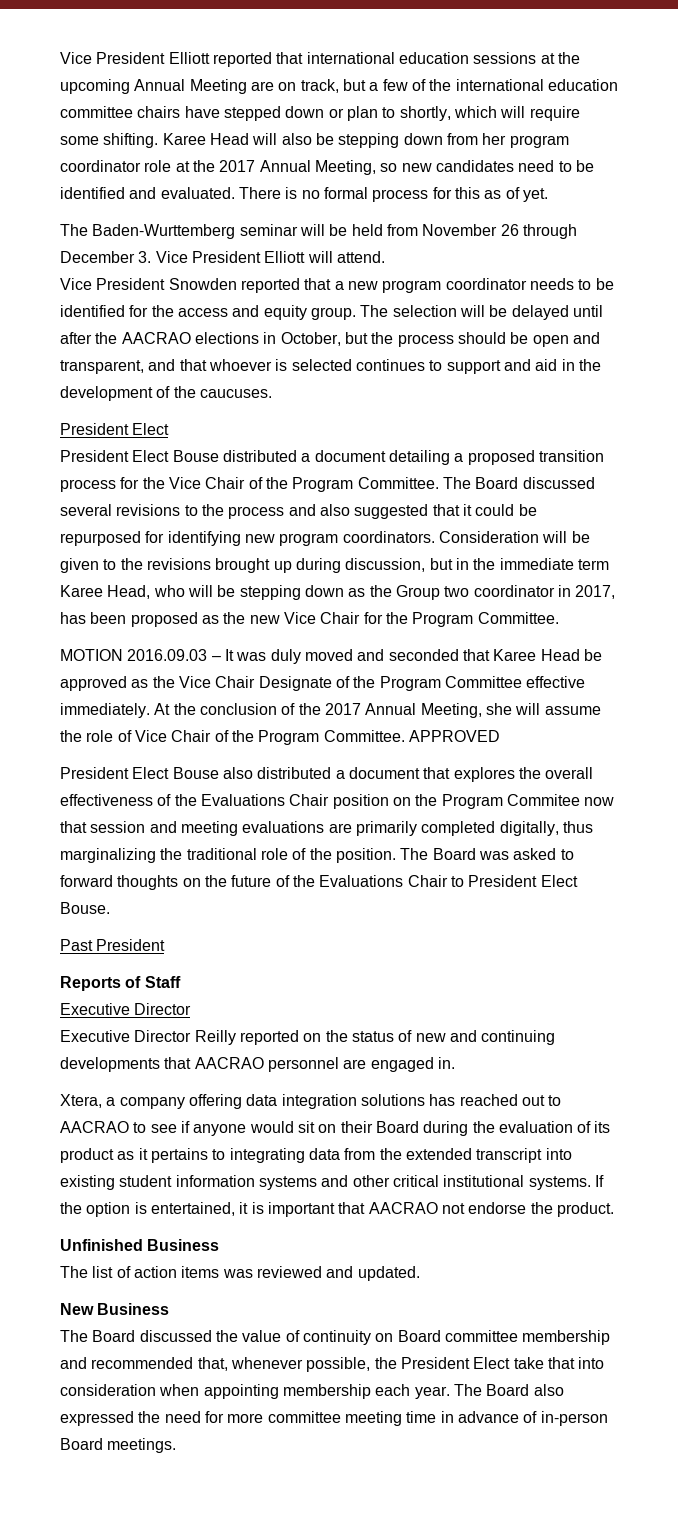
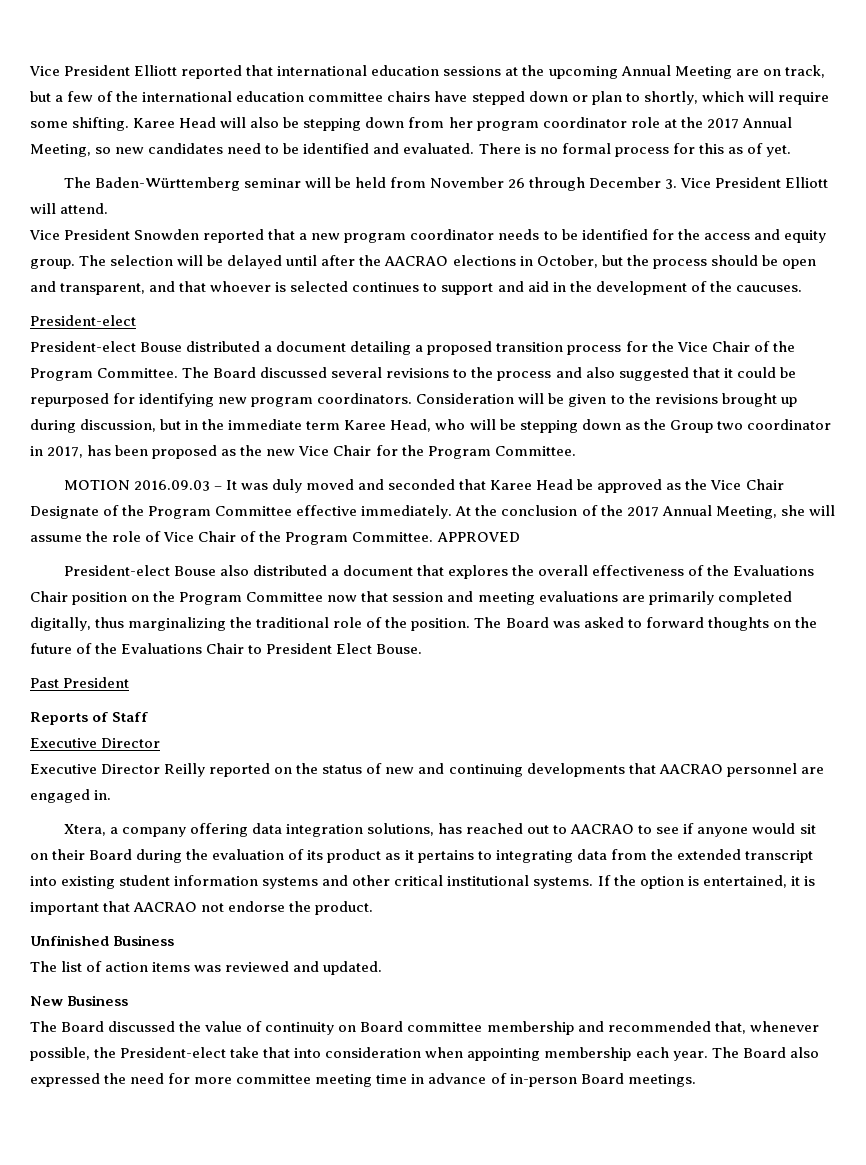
[92,224,236,239] Baden-Wurttemberg -> [94,177,240,191] Baden-Württemberg
[60,423,170,435] [60,450,170,462] President Elect // President Elect -> [30,315,136,326] [30,341,136,352] President-elect // President-elect
[60,767,170,779] President Elect -> [63,565,170,576] President-elect
[506,794,580,806] Commitee -> [246,592,324,602] Committee
[360,1094,425,1106] solutions -> [366,823,434,836] solutions,
[400,1357,511,1369] President Elect -> [120,1047,227,1058] President-elect

